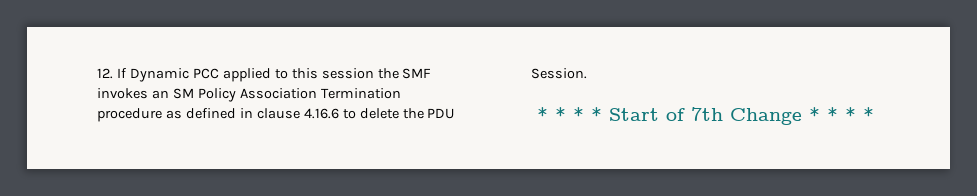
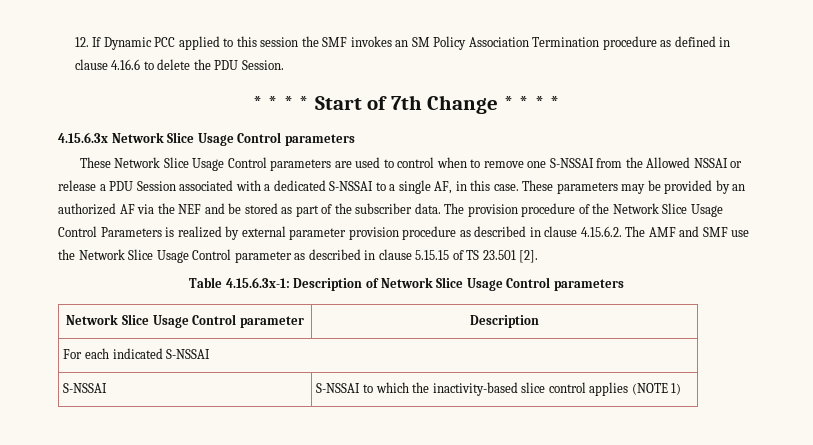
(874, 114) none -> [58,132,355,146] [79,157,743,171] [58,180,746,194] [58,203,723,217] [58,226,750,240] [58,249,539,263] [189,277,624,291] [66,314,304,328] [470,315,539,328] [63,348,211,359] [63,383,108,393] [316,382,682,396] // 4.15.6.3x Network Slice Usage Control parameters // These Network Slice Usage Control parameters are used to control when to remove one S-NSSAI from the Allowed NSSAI or release a PDU Session associated with a dedicated S-NSSAI to a single AF, in this case. These parameters may be provided by an authorized AF via the NEF and be stored as part of the subscriber data. The provision procedure of the Network Slice Usage Control Parameters is realized by external parameter provision procedure as described in clause 4.15.6.2. The AMF and SMF use the Network Slice Usage Control parameter as described in clause 5.15.15 of TS 23.501 [2]. // Table 4.15.6.3x-1: Description of Network Slice Usage Control parameters // Network Slice Usage Control parameter | Description // For each indicated S-NSSAI // S-NSSAI | S-NSSAI to which the inactivity-based slice control applies (NOTE 1)

